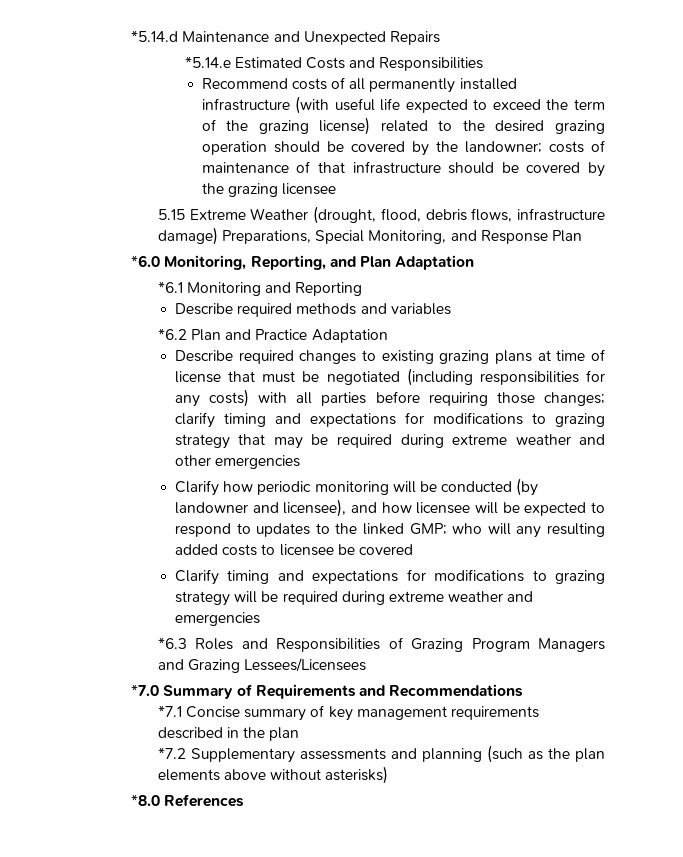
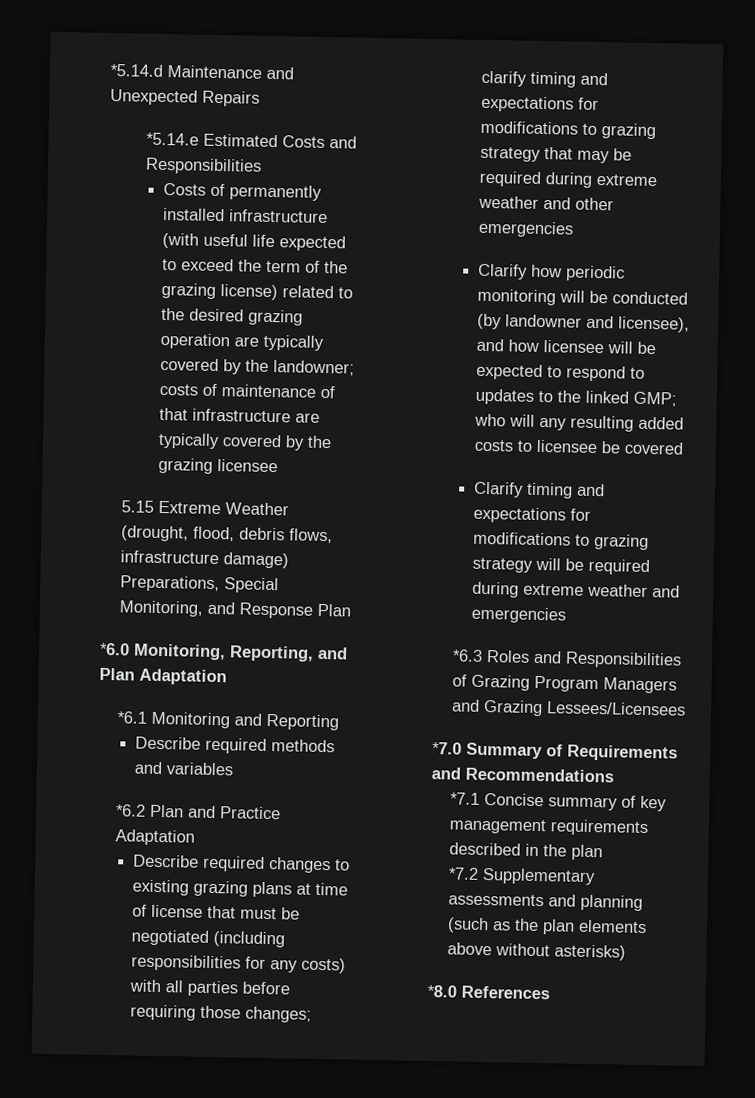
[201,77,366,90] Recommend costs of all -> [163,182,226,197] Costs of
[273,141,344,153] should be -> [234,334,325,351] are typically
[448,162,519,174] should be -> [295,412,321,423] [158,432,221,450] are typically

